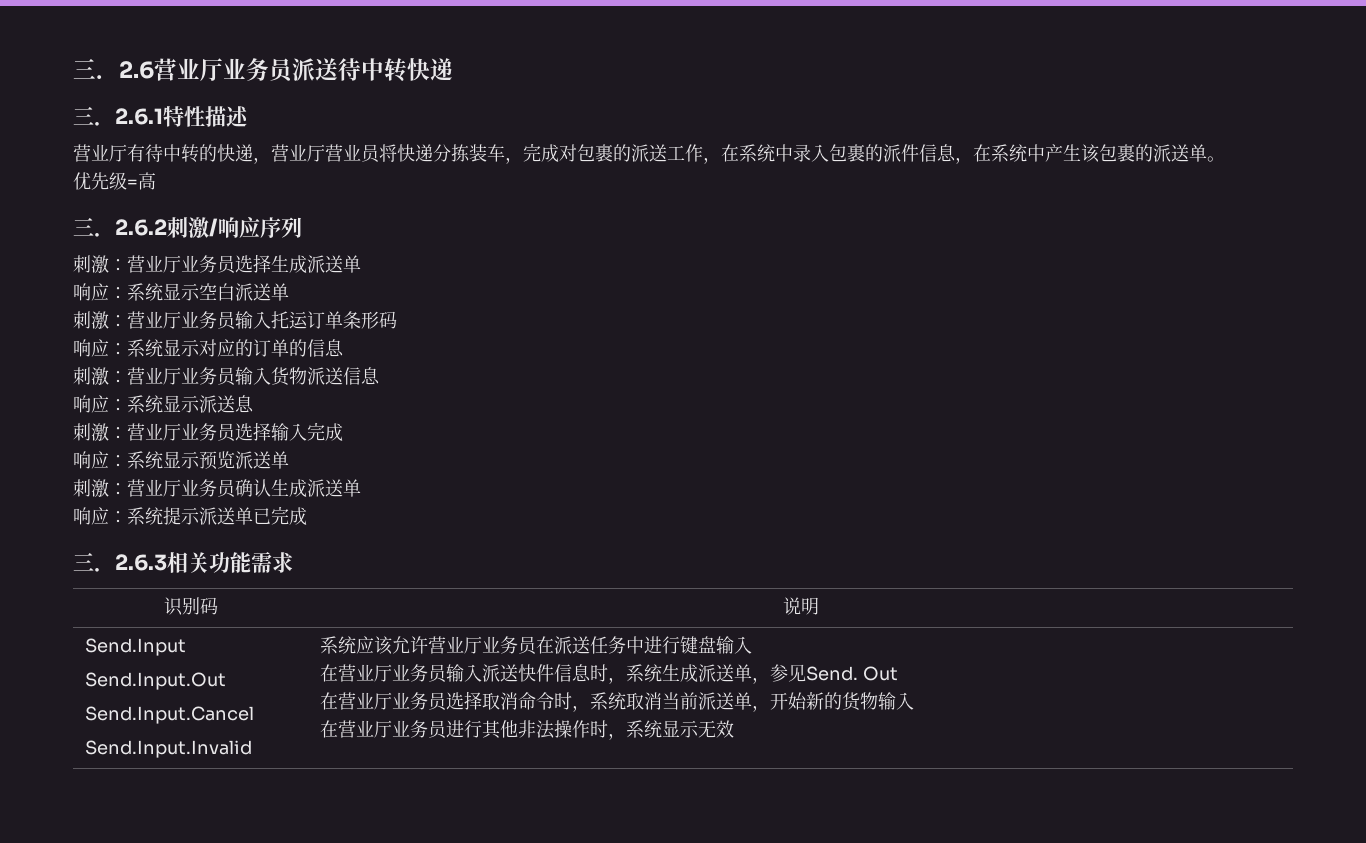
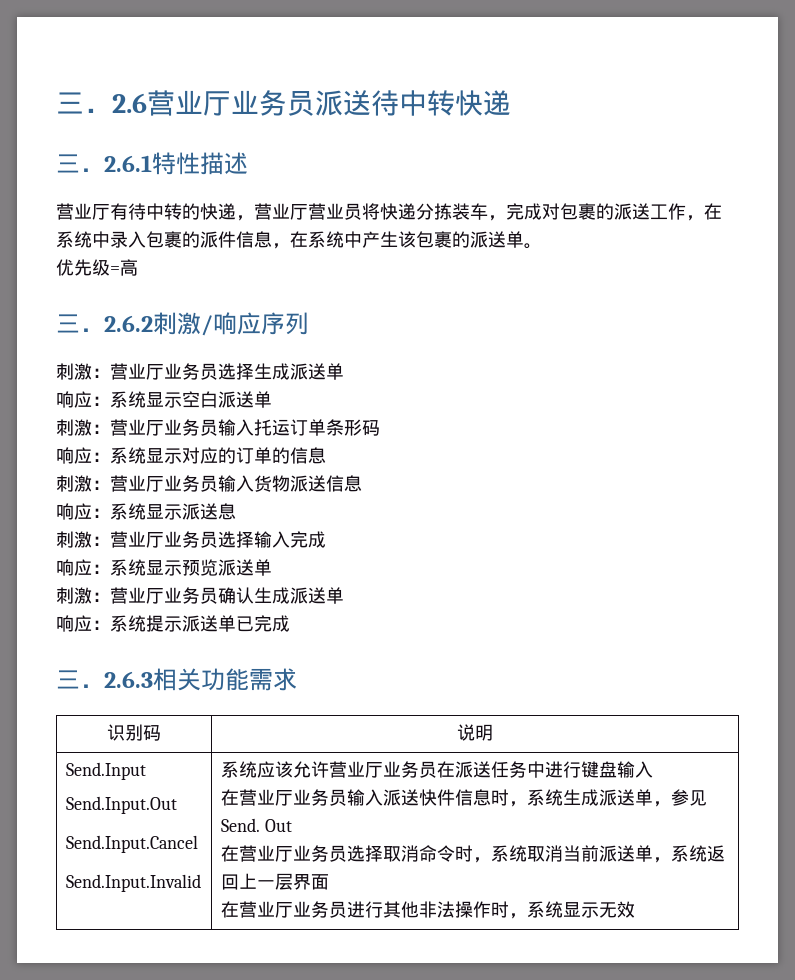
[769,692,914,711] 开始新的货物输入 -> [670,845,725,862] [220,873,329,890] 系统返回上一层界面

